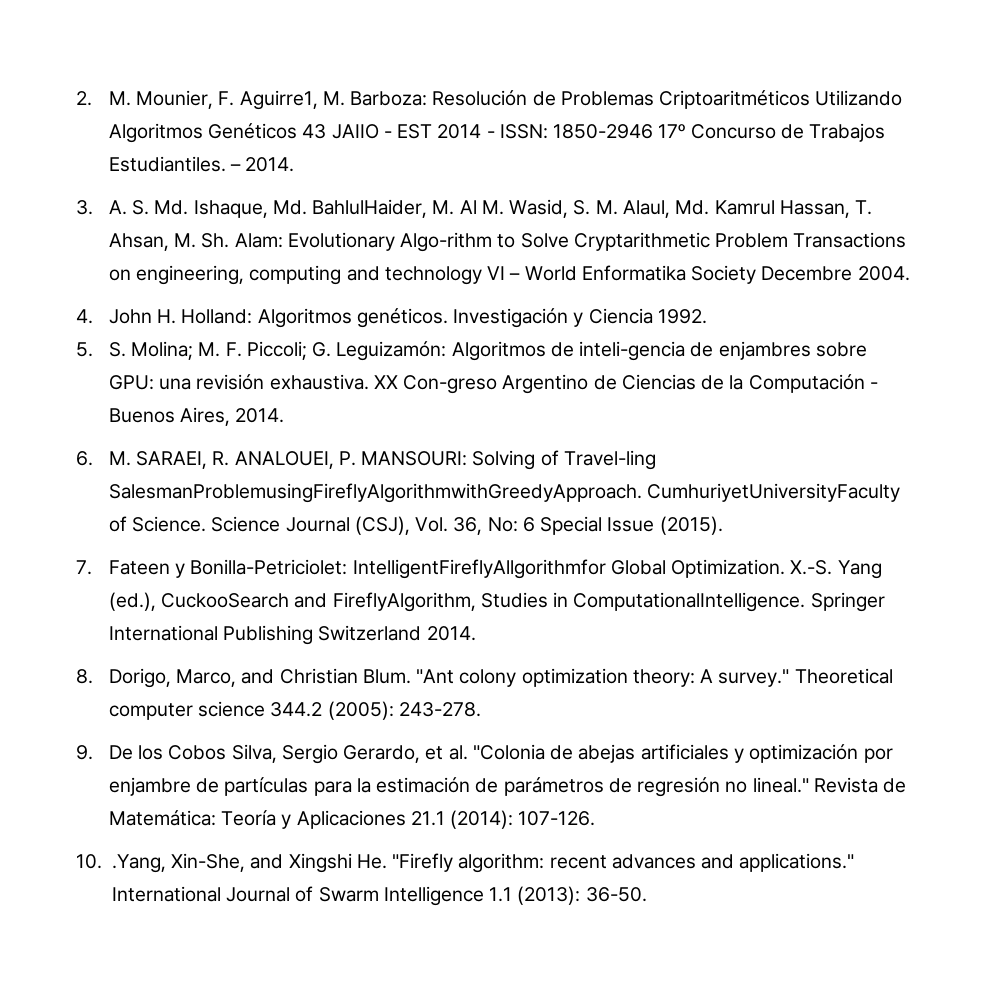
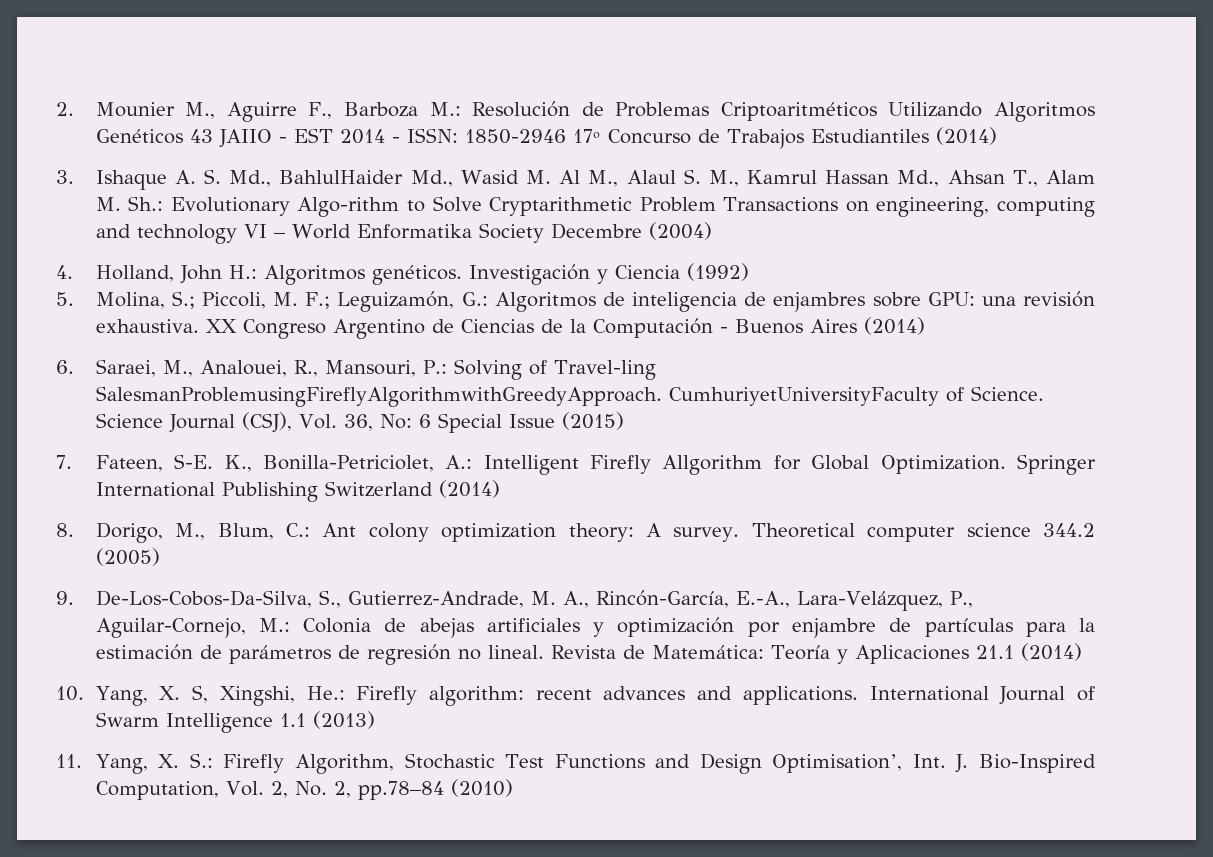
[108,90,428,110] M. Mounier, F. Aguirre1, M. Barboza: -> [95,102,461,122] Mounier M., Aguirre F., Barboza M.:
[108,156,295,172] Estudiantiles. – 2014. -> [810,127,997,145] Estudiantiles (2014)
(93, 207) none -> [95,170,167,190] Ishaque
[154,199,873,218] [108,233,283,251] Md. Ishaque, Md. BahlulHaider, M. Al M. Wasid, S. M. Alaul, Md. Kamrul Hassan, T. Ahsan, M. Sh. Alam: -> [229,169,1095,187] [95,196,164,211] Md., BahlulHaider Md., Wasid M. Al M., Alaul S. M., Kamrul Hassan Md., Ahsan T., Alam M. Sh.:
[857,266,910,281] 2004. -> [648,222,712,240] (2004)
[108,309,253,324] John H. Holland: -> [95,265,257,284] Holland, John H.:
[657,309,707,324] 1992. -> [686,263,749,281] (1992)
[108,341,447,361] S. Molina; M. F. Piccoli; G. Leguizamón: -> [95,291,488,312] Molina, S.; Piccoli, M. F.; Leguizamón, G.:
[579,341,686,361] inteli-gencia -> [632,292,738,312] inteligencia
[403,375,498,394] Con-greso -> [242,319,326,339] Congreso
[180,407,285,426] Aires, 2014. -> [809,317,925,335] Aires (2014)
[108,451,468,469] M. SARAEI, R. ANALOUEI, P. MANSOURI: -> [95,359,447,377] Saraei, M., Analouei, R., Mansouri, P.:
[659,516,723,535] (2015). -> [561,412,624,430] (2015)
[108,559,882,579] [108,592,806,612] Fateen y Bonilla-Petriciolet: IntelligentFireflyAllgorithmfor Global Optimization. X.-S. Yang (ed.), CuckooSearch and FireflyAlgorithm, Studies in ComputationalIntelligence. -> [95,454,1006,475] Fateen, S-E. K., Bonilla-Petriciolet, A.: Intelligent Firefly Allgorithm for Global Optimization.
[426,626,476,641] 2014. -> [438,480,500,498] (2014)
[176,668,455,687] Marco, and Christian Blum. "Ant -> [175,523,357,540] M., Blum, C.: Ant
[718,669,790,687] survey." -> [673,527,740,542] survey.
[327,701,481,720] (2005): 243-278. -> [95,548,160,566] (2005)
[108,744,545,764] De los Cobos Silva, Sergio Gerardo, et al. "Colonia -> [95,590,973,611] [95,618,372,638] De-Los-Cobos-Da-Silva, S., Gutierrez-Andrade, M. A., Rincón-García, E.-A., Lara-Velázquez, P., Aguilar-Cornejo, M.: Colonia
[752,777,809,793] lineal." -> [487,645,544,659] lineal.
[450,810,596,829] (2014): 107-126. -> [1020,643,1082,661] (2014)
[111,853,454,873] .Yang, Xin-She, and Xingshi He. "Firefly -> [95,685,418,706] Yang, X. S, Xingshi, He.: Firefly
[739,853,855,872] applications." -> [742,686,858,705] applications.
[517,886,647,905] (2013): 36-50. -> [312,711,375,729] [56,753,1096,774] [95,779,513,800] (2013) // 11. Yang, X. S.: Firefly Algorithm, Stochastic Test Functions and Design Optimisation’, Int. J. Bio-Inspired Computation, Vol. 2, No. 2, pp.78–84 (2010)

